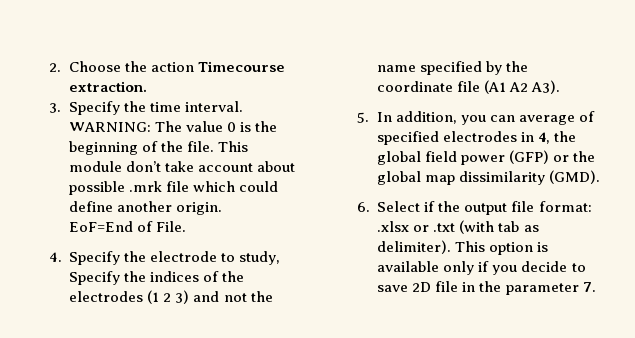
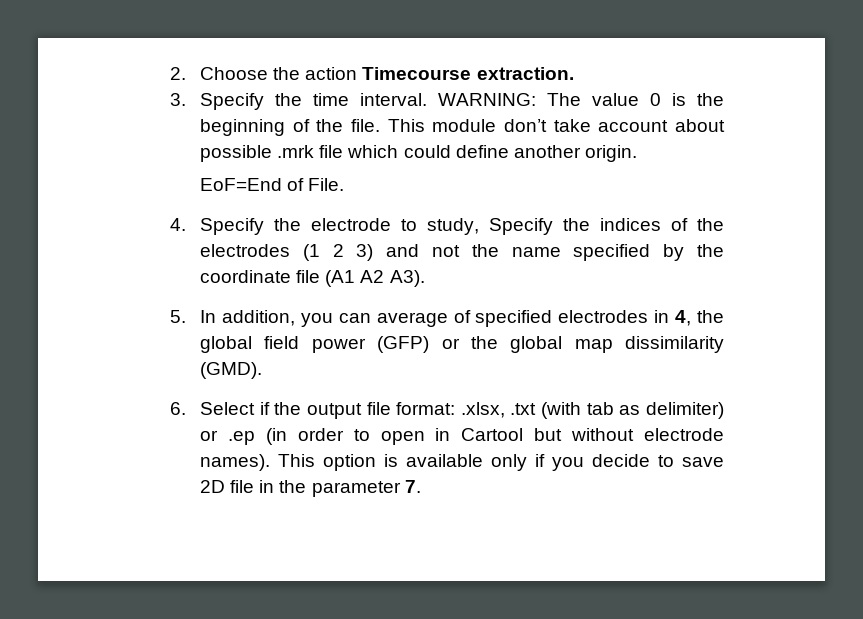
[377,221,430,232] .xlsx or -> [460,402,505,418] .xlsx,
[377,240,452,254] delimiter). -> [645,402,724,419] [200,428,724,445] [200,454,271,471] delimiter) or .ep (in order to open in Cartool but without electrode names).

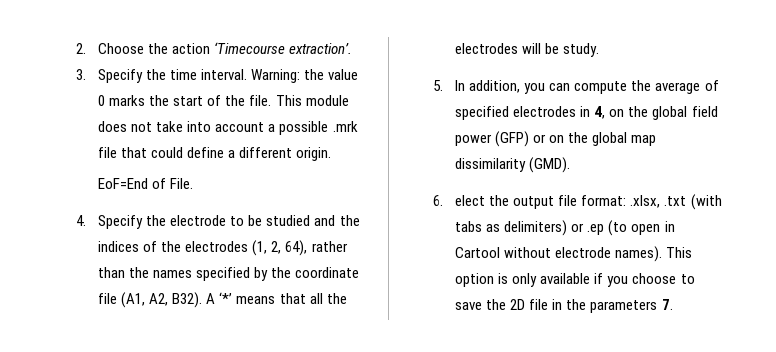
[362,67,574,80] Timecourse extraction. -> [214,42,353,54] ‘Timecourse extraction’.
[438,93,724,106] [200,119,286,136] WARNING: The value 0 is the beginning -> [251,69,359,83] [98,95,204,106] Warning: the value 0 marks the start
[504,119,725,132] don’t take account about -> [98,121,276,132] does not take into account a
[347,145,399,158] which -> [121,147,148,158] that
[513,145,581,158] another -> [228,147,293,158] a different
[427,218,554,235] study, Specify -> [248,215,336,226] be studied and
[302,244,561,261] (1 2 3) and not the name -> [252,240,348,256] [98,267,193,278] (1, 2, 64), rather than the names
[325,270,425,287] (A1 A2 A3). -> [121,292,347,308] [455,43,600,57] (A1, A2, B32). A ‘*’ means that all the electrodes will be study.
(371, 318) none -> [574,80,652,94] compute the
(692, 318) none -> [609,109,625,117] on
(460, 343) none -> [549,135,565,143] on
[200,402,270,415] Select if -> [455,195,486,206] elect
[586,402,724,419] [200,428,370,445] tab as delimiter) or .ep (in order to -> [455,220,628,236] tabs as delimiters) or .ep (to
[534,428,563,441] but -> (501, 252) none
[406,454,528,471] available only -> [512,273,591,287] only available
[592,454,651,467] decide -> [632,273,677,284] choose
(725, 462) none -> [486,299,507,310] the
[311,481,401,497] parameter -> [590,300,658,313] parameters

